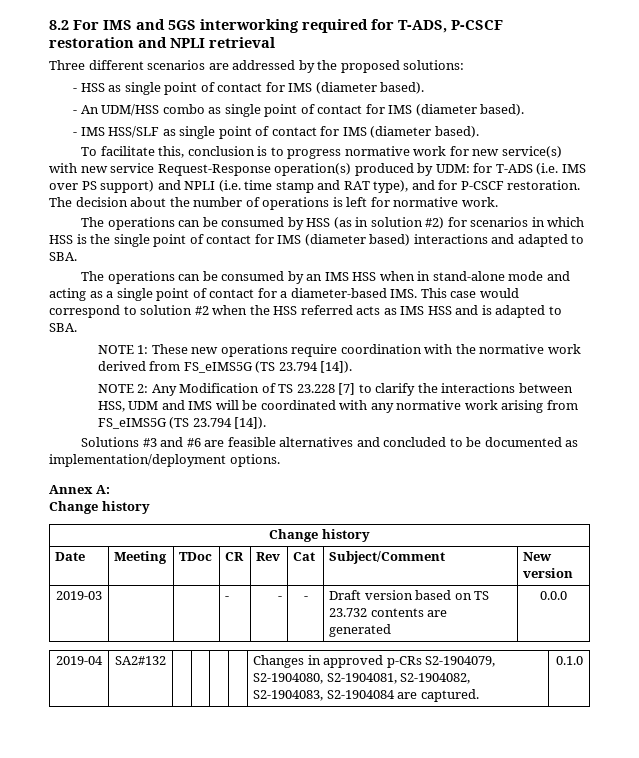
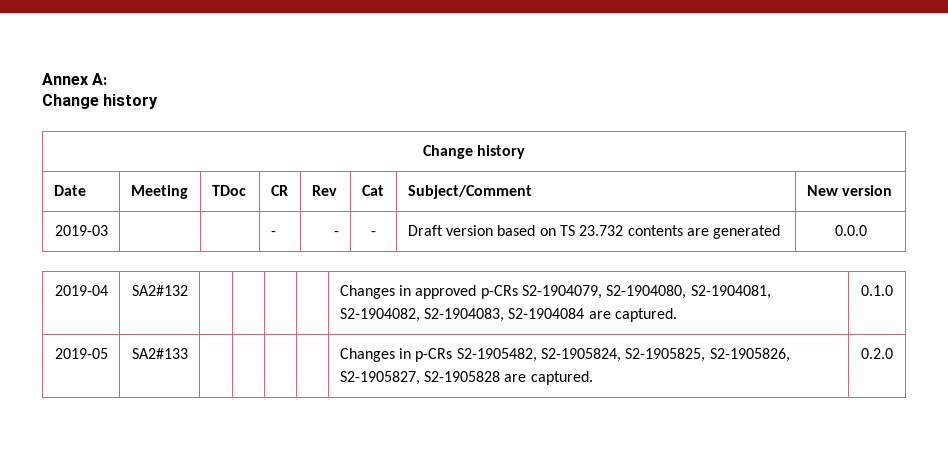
[49,19,503,33] [49,37,275,48] [49,60,465,73] [73,82,425,95] [73,104,525,117] [73,126,479,139] [80,146,562,159] [49,163,586,176] [49,180,581,193] [49,197,498,210] [80,217,585,230] [49,234,585,247] [49,252,77,261] [80,271,570,284] [49,288,519,301] [49,305,562,318] [49,323,77,332] [97,344,581,357] [97,361,353,373] [97,383,573,396] [97,400,578,413] [97,417,267,429] [80,437,579,447] [49,454,280,467] 8.2 For IMS and 5GS interworking required for T-ADS, P-CSCF restoration and NPLI retrieval // Three different scenarios are addressed by the proposed solutions: // - HSS as single point of contact for IMS (diameter based). // - An UDM/HSS combo as single point of contact for IMS (diameter based). // - IMS HSS/SLF as single point of contact for IMS (diameter based). // To facilitate this, conclusion is to progress normative work for new service(s) with new service Request-Response operation(s) produced by UDM: for T-ADS (i.e. IMS over PS support) and NPLI (i.e. time stamp and RAT type), and for P-CSCF restoration. The decision about the number of operations is left for normative work. // The operations can be consumed by HSS (as in solution #2) for scenarios in which HSS is the single point of contact for IMS (diameter based) interactions and adapted to SBA. // The operations can be consumed by an IMS HSS when in stand-alone mode and acting as a single point of contact for a diameter-based IMS. This case would correspond to solution #2 when the HSS referred acts as IMS HSS and is adapted to SBA. // NOTE 1: These new operations require coordination with the normative work derived from FS_eIMS5G (TS 23.794 [14]). // NOTE 2: Any Modification of TS 23.228 [7] to clarify the interactions between HSS, UDM and IMS will be coordinated with any normative work arising from FS_eIMS5G (TS 23.794 [14]). // Solutions #3 and #6 are feasible alternatives and concluded to be documented as implementation/deployment options. // -> (42, 79) none
(583, 660) none -> [54,348,108,359] [131,348,188,359] [339,348,790,362] [339,371,593,385] [861,348,893,359] // 2019-05 | SA2#133 | | | | | Changes in p-CRs S2-1905482, S2-1905824, S2-1905825, S2-1905826, S2-1905827, S2-1905828 are captured. | 0.2.0

